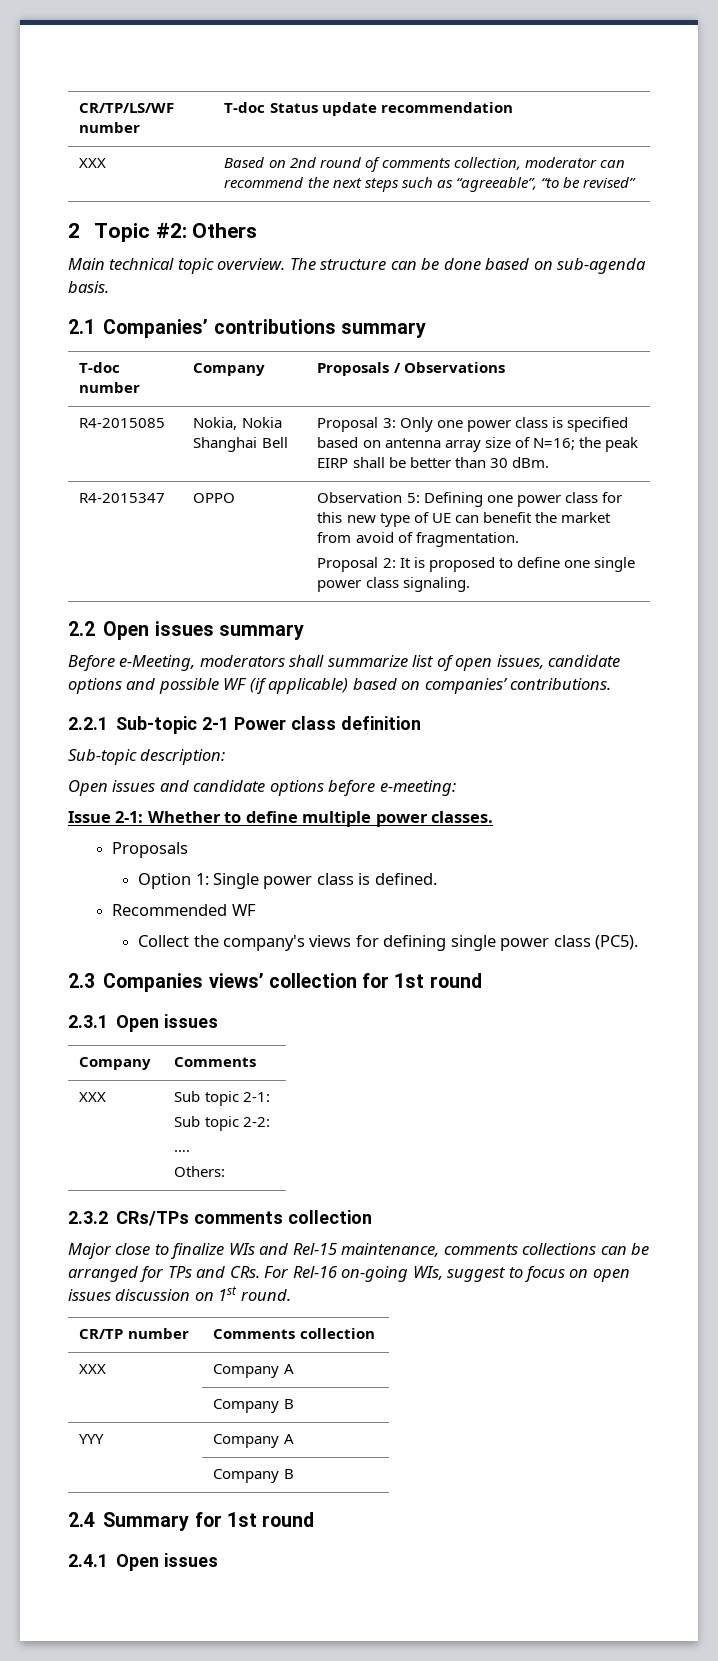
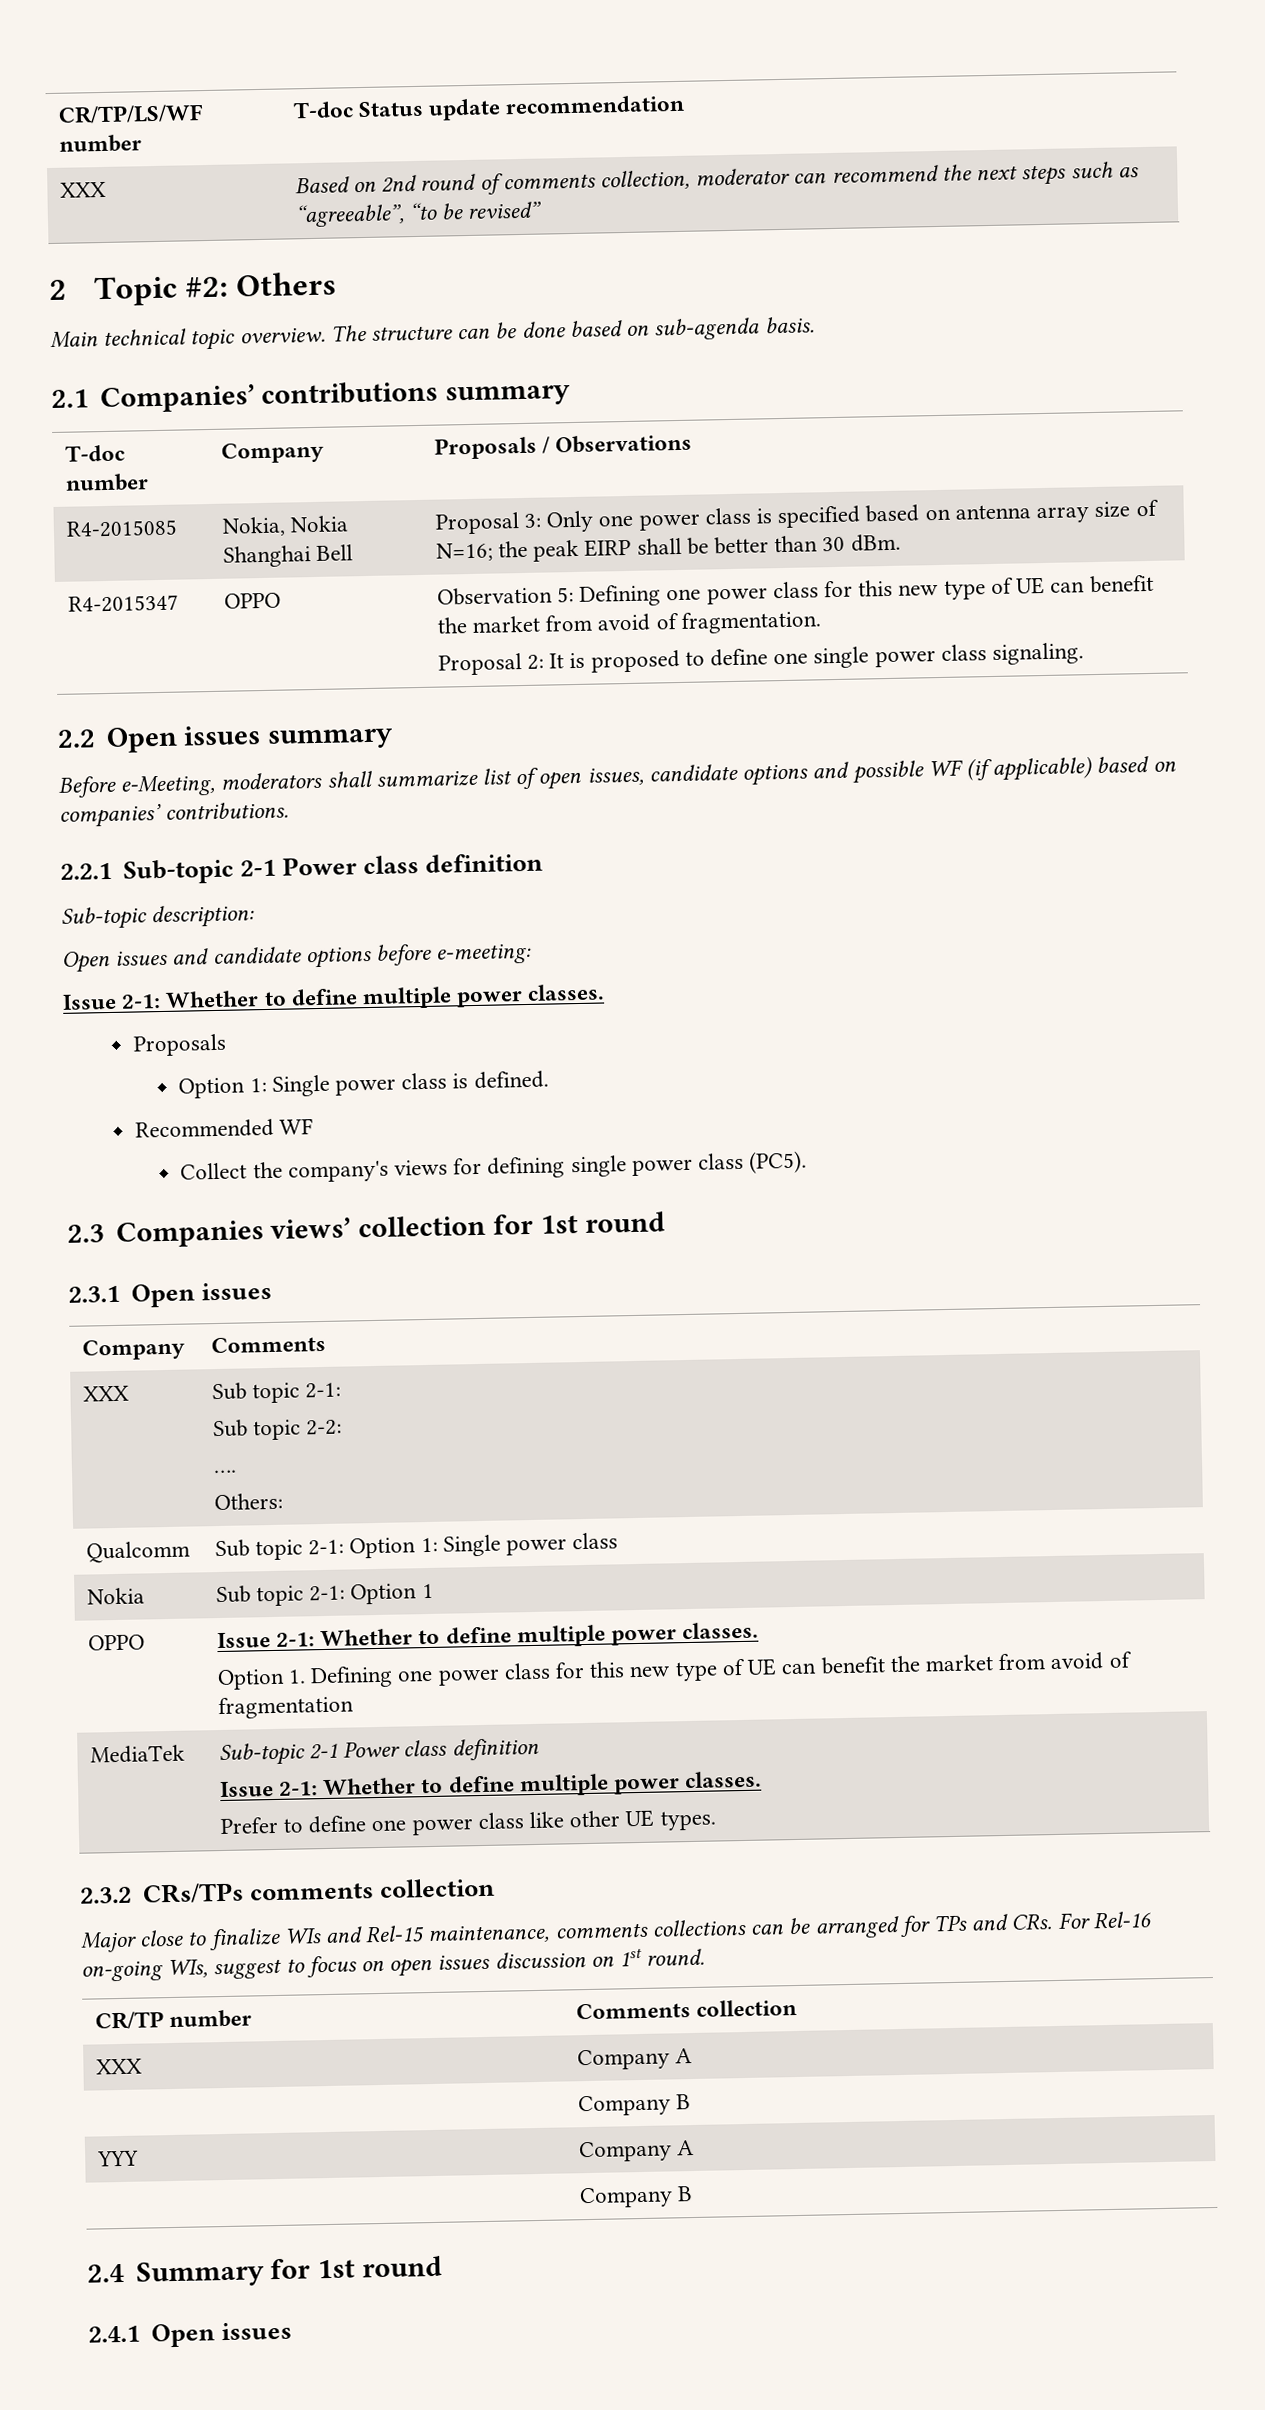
(226, 1171) none -> [85,1540,190,1564] [214,1532,619,1561] [86,1587,145,1605] [215,1583,434,1607] [87,1634,145,1651] [216,1621,760,1649] [216,1651,1132,1691] [217,1695,354,1720] [89,1744,185,1764] [218,1737,539,1767] [219,1770,763,1798] [219,1809,717,1836] // Qualcomm | Sub topic 2-1: Option 1: Single power class // Nokia | Sub topic 2-1: Option 1 // OPPO | Issue 2-1: Whether to define multiple power classes. // Option 1. Defining one power class for this new type of UE can benefit the market from avoid of fragmentation // MediaTek | Sub-topic 2-1 Power class definition // Issue 2-1: Whether to define multiple power classes. // Prefer to define one power class like other UE types.

